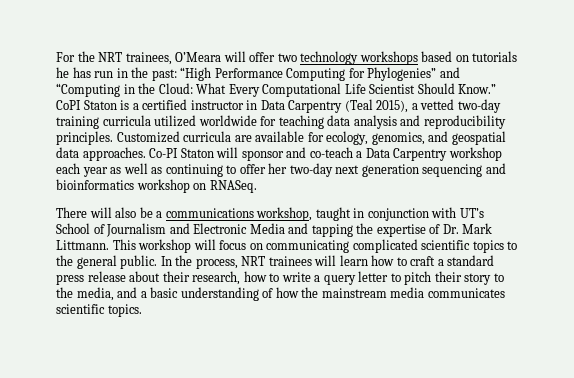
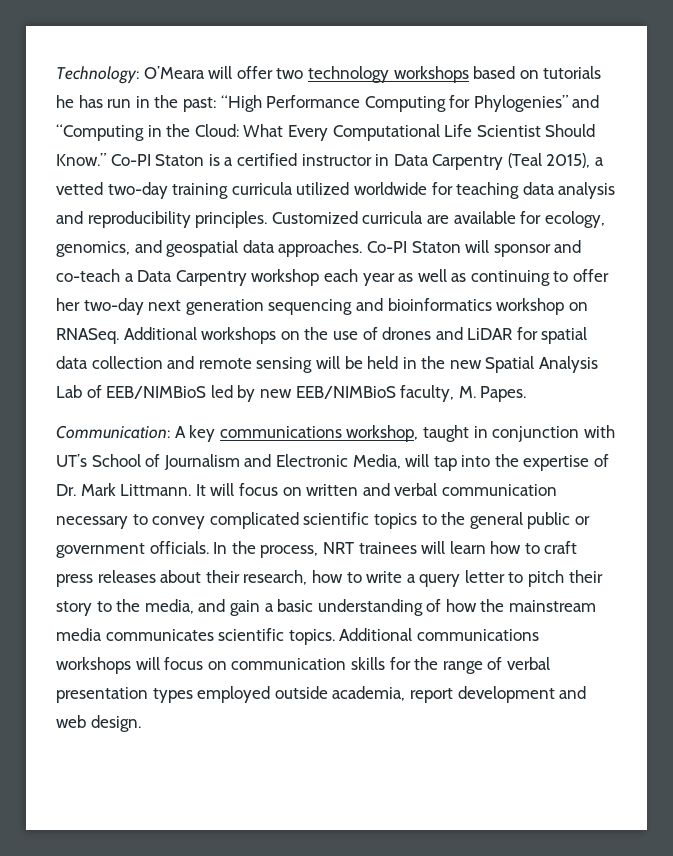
[56,51,172,65] For the NRT trainees, -> [56,66,139,84] Technology:
[56,100,81,110] CoPI -> [110,154,151,166] Co-PI
[56,207,163,218] // There will also be a -> [123,327,588,344] [56,356,599,373] [56,385,527,402] [56,425,216,442] Additional workshops on the use of drones and LiDAR for spatial data collection and remote sensing will be held in the new Spatial Analysis Lab of EEB/NIMBioS led by new EEB/NIMBioS faculty, M. Papes. // Communication: A key
[249,223,353,237] Media and tapping -> [352,454,491,471] Media, will tap into
[112,239,350,253] This workshop will focus on communicating -> [195,483,557,496] [56,514,206,529] It will focus on written and verbal communication necessary to convey
[120,255,158,269] public. -> [527,512,590,529] [56,541,209,558] public or government officials.
[437,255,495,266] [56,271,126,285] a standard press release -> [56,570,156,587] press releases
(138, 292) none -> [229,600,260,616] gain
(142, 310) none -> [339,628,539,641] [56,657,550,674] [56,686,587,703] [56,715,141,732] Additional communications workshops will focus on communication skills for the range of verbal presentation types employed outside academia, report development and web design.

